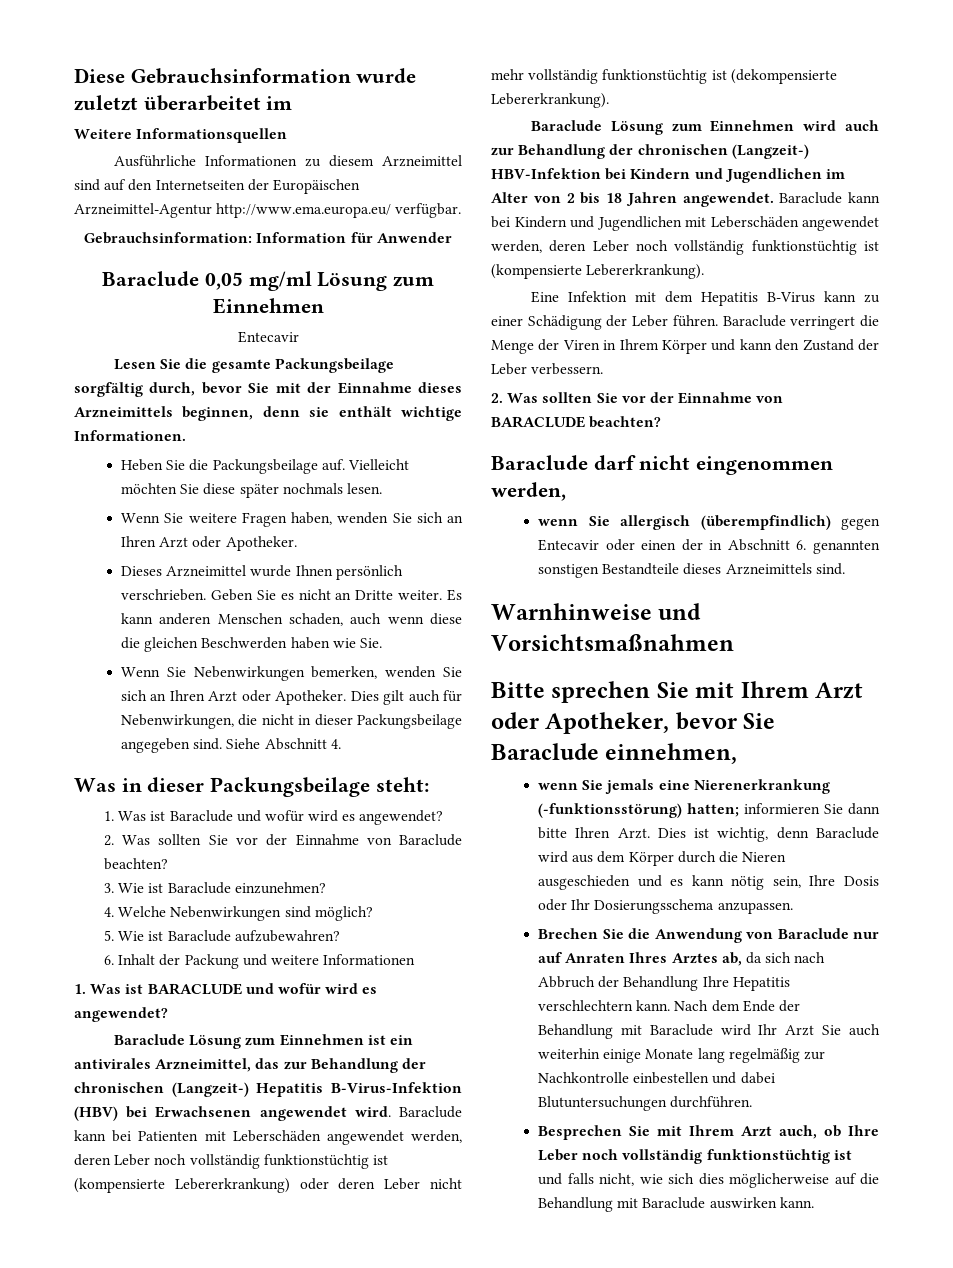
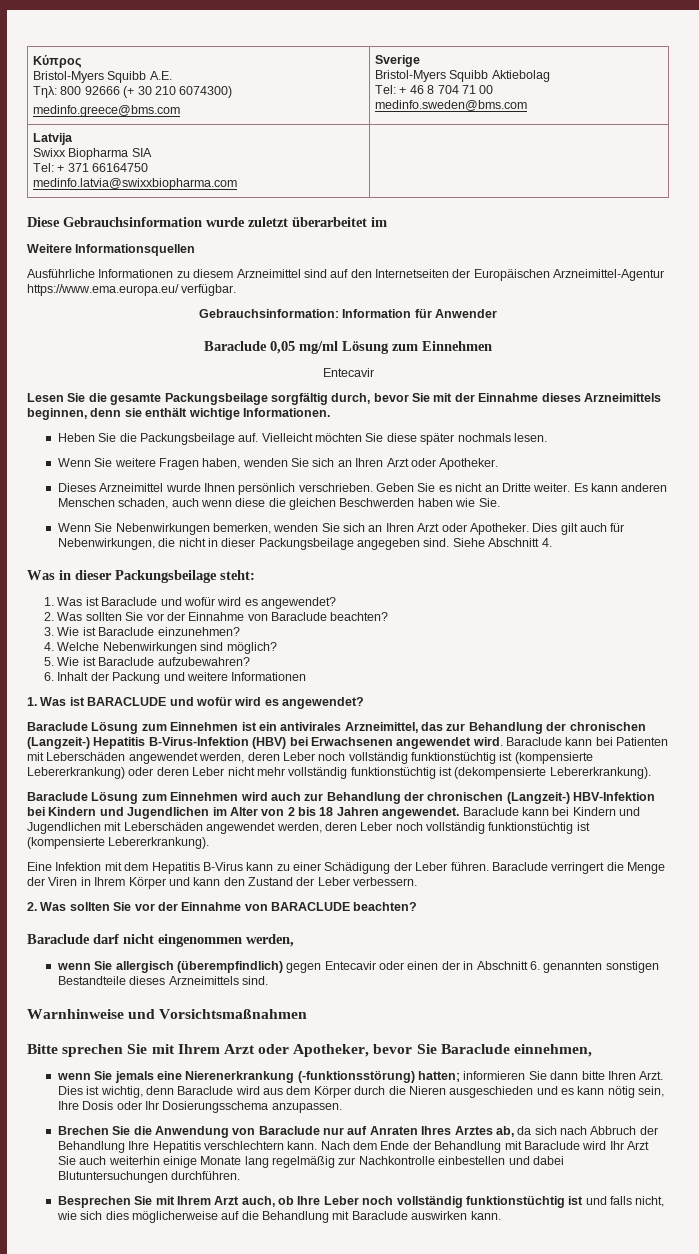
(74, 75) none -> [33,54,83,68] [33,71,172,83] [33,86,233,98] [33,105,181,117] [375,55,421,67] [375,70,550,82] [375,85,494,94] [375,100,528,111] [33,133,74,145] [33,148,152,160] [33,163,149,172] [33,178,238,190] Κύπρος // Bristol-Myers Squibb A.E. // Τηλ: 800 92666 (+ 30 210 6074300) // medinfo.greece@bms.com | Sverige // Bristol-Myers Squibb Aktiebolag // Tel: + 46 8 704 71 00 // medinfo.sweden@bms.com // Latvija // Swixx Biopharma SIA // Tel: + 371 66164750 // medinfo.latvia@swixxbiopharma.com | //
[216,203,392,218] http://www.ema.europa.eu/ -> [27,284,179,296] https://www.ema.europa.eu/

